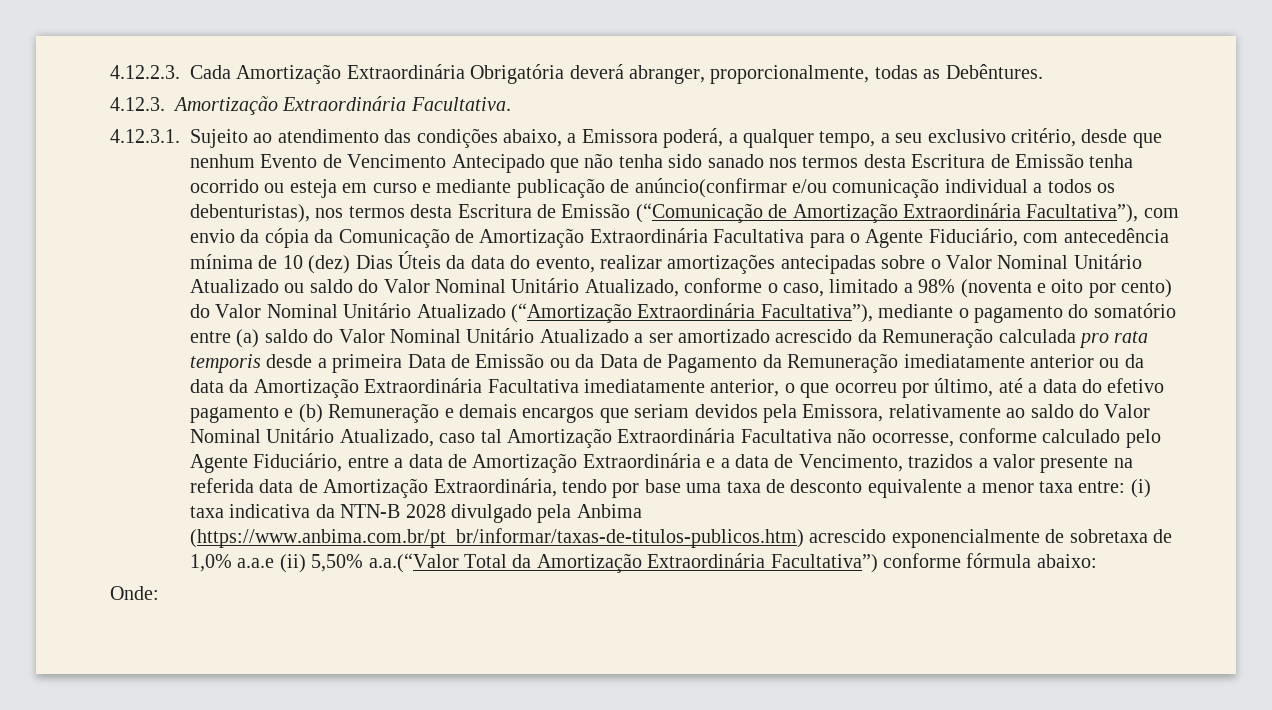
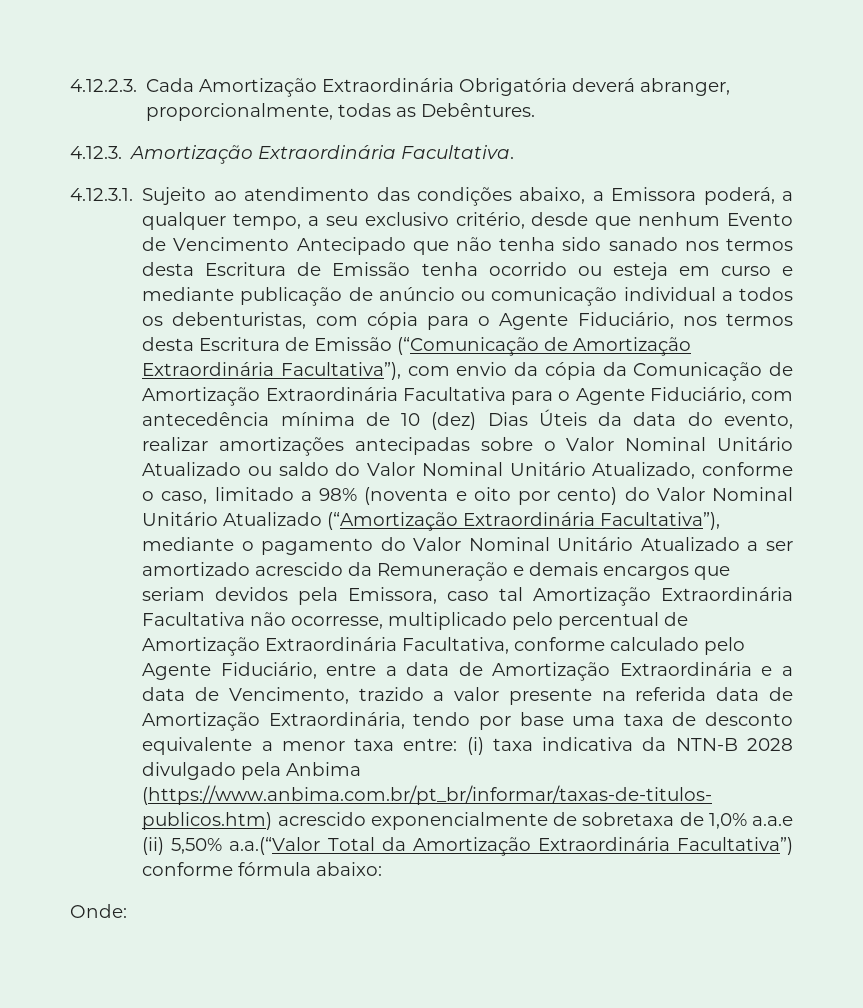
[634,178,827,198] anúncio(confirmar e/ou -> [378,287,486,301] anúncio ou
[190,204,310,223] debenturistas), -> [172,312,674,330] debenturistas, com cópia para o Agente Fiduciário,
[1093,303,1176,318] [190,329,334,348] somatório entre (a) saldo do -> (406, 544) none
[998,329,1149,348] [190,353,1144,373] [190,378,1165,398] [190,403,440,423] calculada pro rata temporis desde a primeira Data de Emissão ou da Data de Pagamento da Remuneração imediatamente anterior ou da data da Amortização Extraordinária Facultativa imediatamente anterior, o que ocorreu por último, até a data do efetivo pagamento e (b) Remuneração -> (509, 571) none
[888,404,1151,418] [190,428,434,447] relativamente ao saldo do Valor Nominal Unitário Atualizado, -> (438, 595) none
(954, 440) none -> [388,612,689,630] [142,637,510,656] multiplicado pelo percentual de Amortização Extraordinária Facultativa,
[908,454,974,468] trazidos -> [358,687,424,701] trazido

